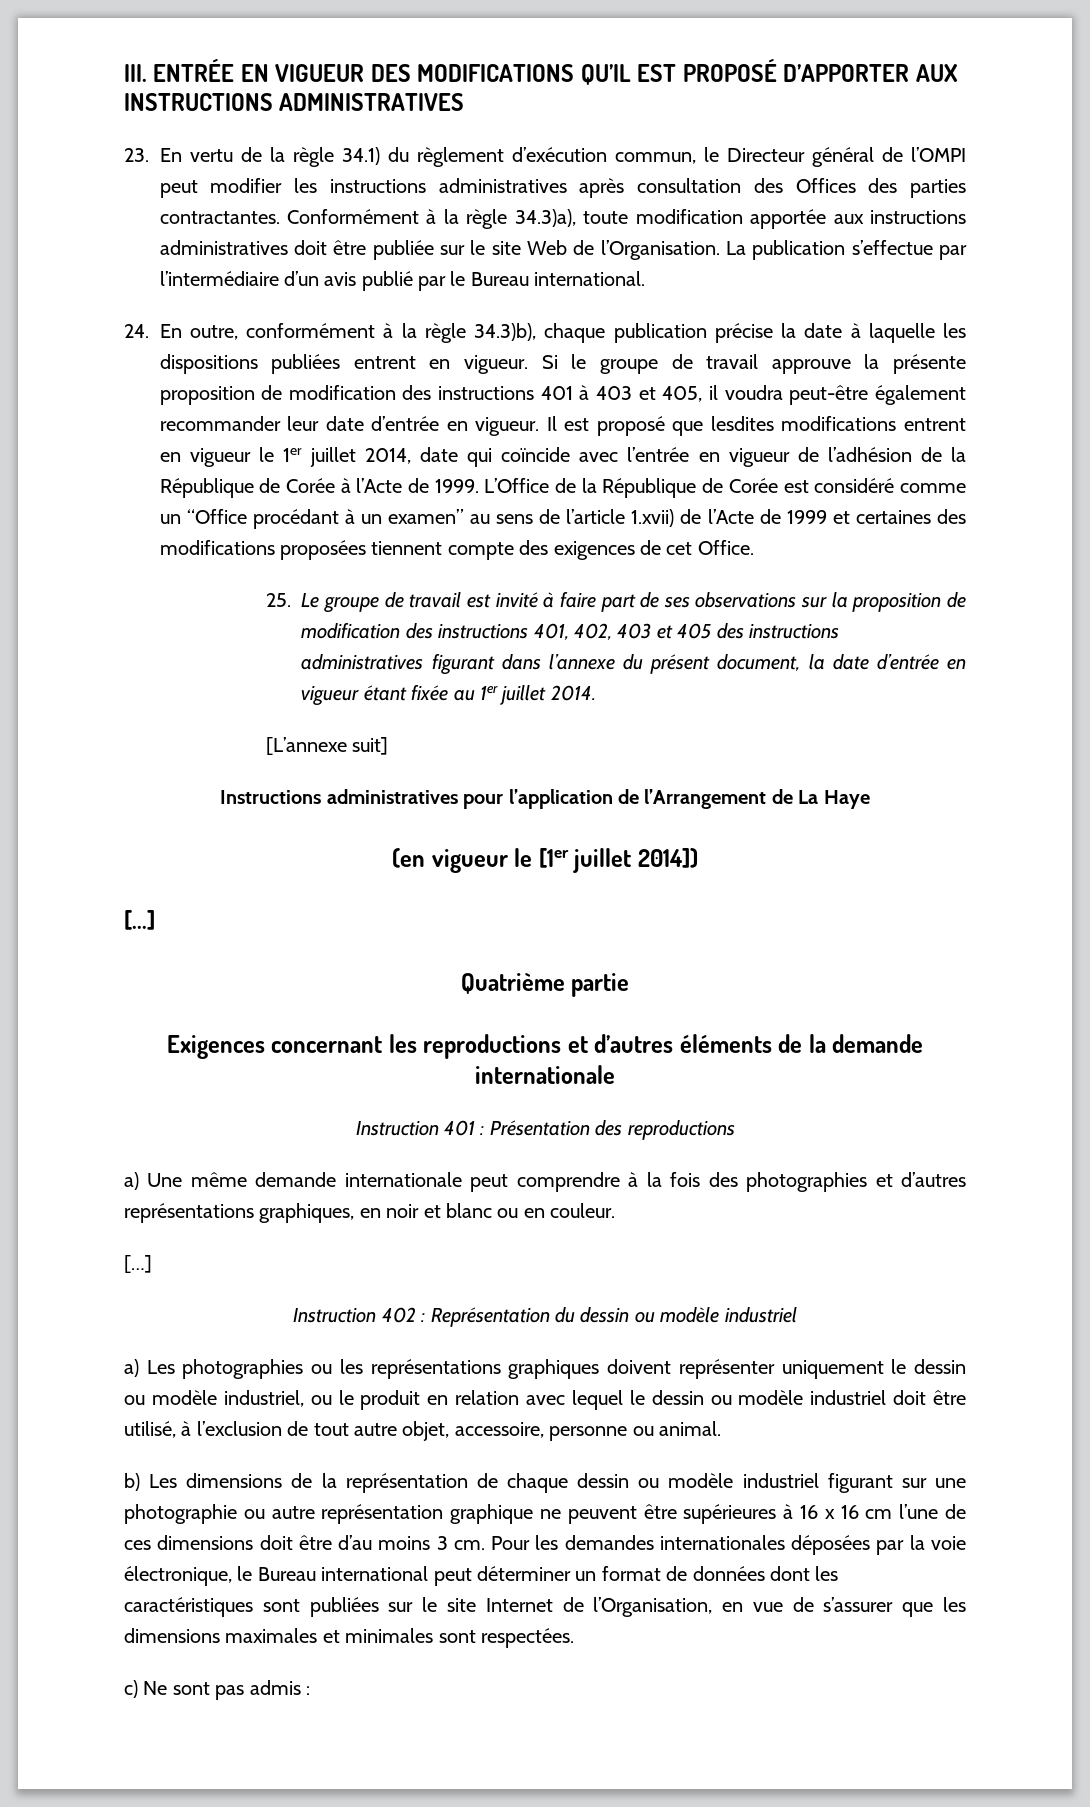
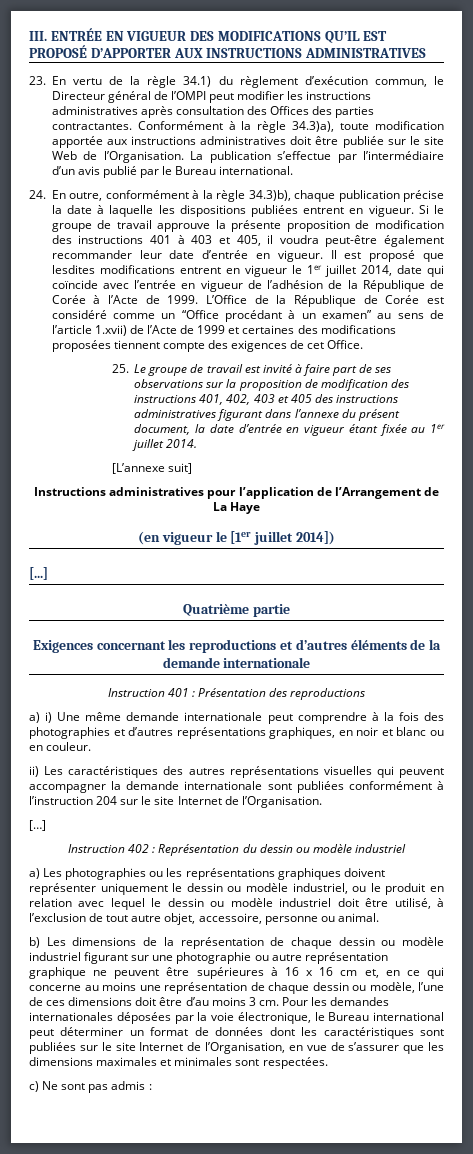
(139, 1181) none -> [45,712,53,723] i)
(616, 1210) none -> [29,766,444,778] [29,781,445,793] [29,796,322,808] // ii) Les caractéristiques des autres représentations visuelles qui peuvent accompagner la demande internationale sont publiées conformément à l’instruction 204 sur le site Internet de l’Organisation.
(893, 1514) none -> [364,967,444,979] [29,982,415,994] et, en ce qui concerne au moins une représentation de chaque dessin ou modèle,

